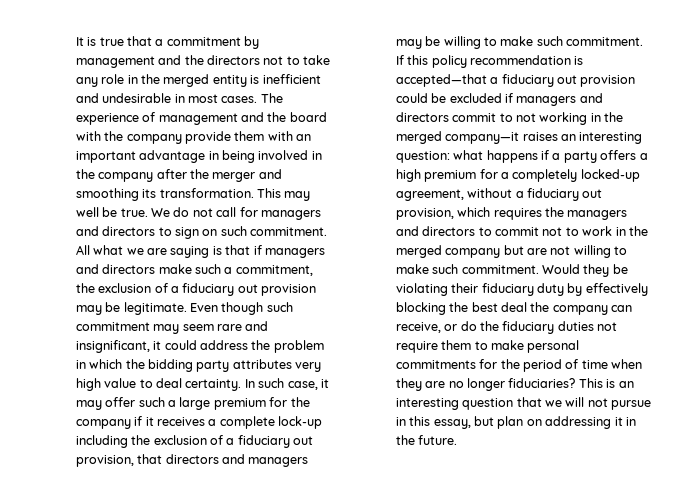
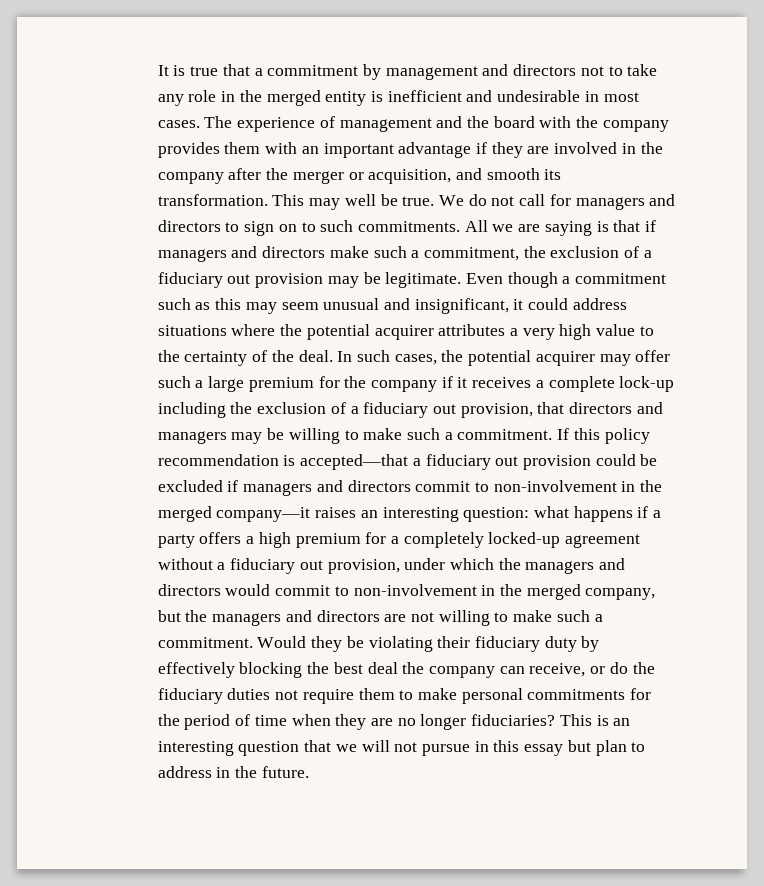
[184,55,204,65] the -> (509, 70) none
[185,131,232,144] provide -> [157,142,220,158] provides
[208,150,256,163] in being -> [475,142,550,158] if they are
[258,169,282,179] [75,188,139,201] and smoothing -> [348,168,540,184] or acquisition, and smooth
[220,226,328,236] [75,245,124,255] such commitment. All what -> [301,220,488,232] to such commitments. All
[266,302,293,312] [75,322,150,331] such commitment -> [562,273,667,284] [157,298,242,310] a commitment such as this
[217,324,243,331] rare -> [323,298,380,310] unusual
[251,340,324,353] [75,359,322,372] [75,378,329,391] the problem in which the bidding party attributes very high value to deal certainty. In such case, it -> [157,324,654,340] [157,350,595,366] situations where the potential acquirer attributes a very high value to the certainty of the deal. In such cases, the potential acquirer
(563, 41) none -> [444,432,453,440] a
[516,112,588,125] not working -> [493,480,617,492] non-involvement
[395,189,464,201] agreement, -> [565,534,641,548] agreement
[457,207,628,220] [395,226,648,236] [395,245,524,258] which requires the managers and directors to commit not to work in the merged company but -> [404,558,626,574] [157,584,656,600] [157,610,380,626] under which the managers and directors would commit to non-involvement in the merged company, but the managers and directors
(459, 269) none -> [594,614,603,622] a
[433,419,471,429] essay, -> [524,744,564,756] essay
[526,416,623,429] on addressing it -> [631,742,646,752] [157,766,212,778] to address

